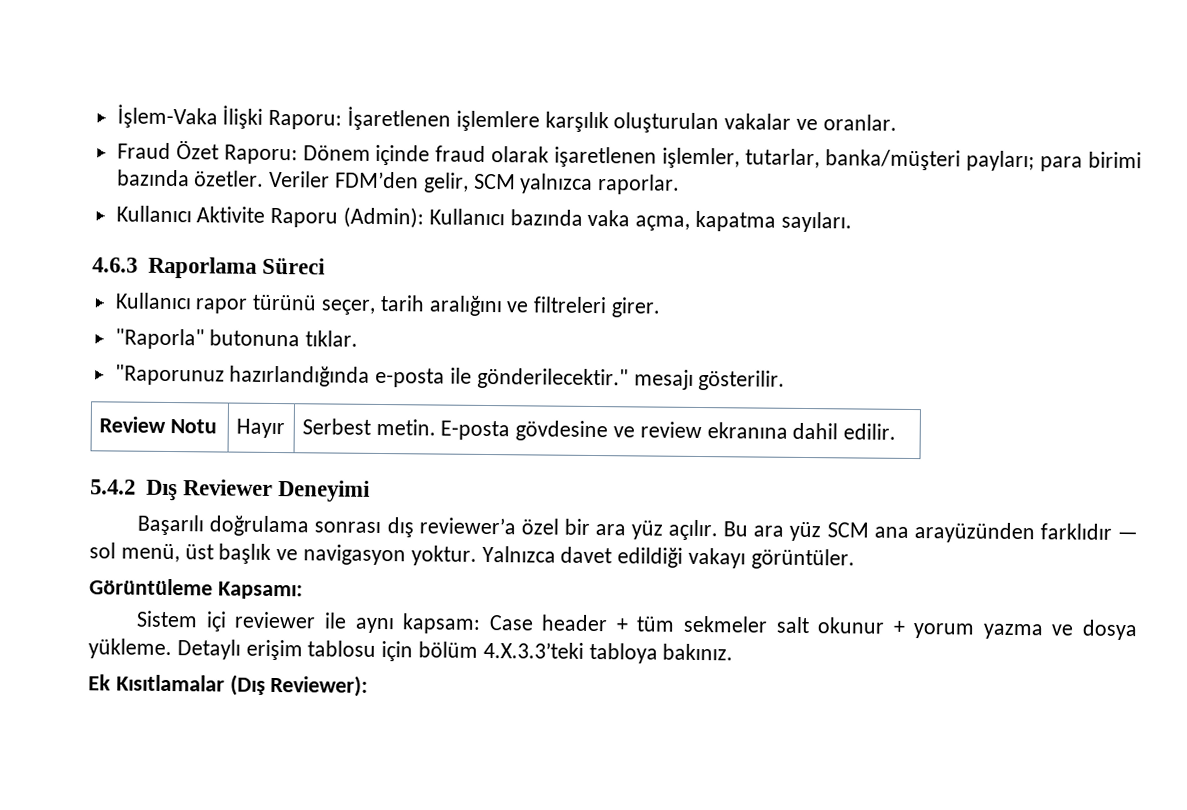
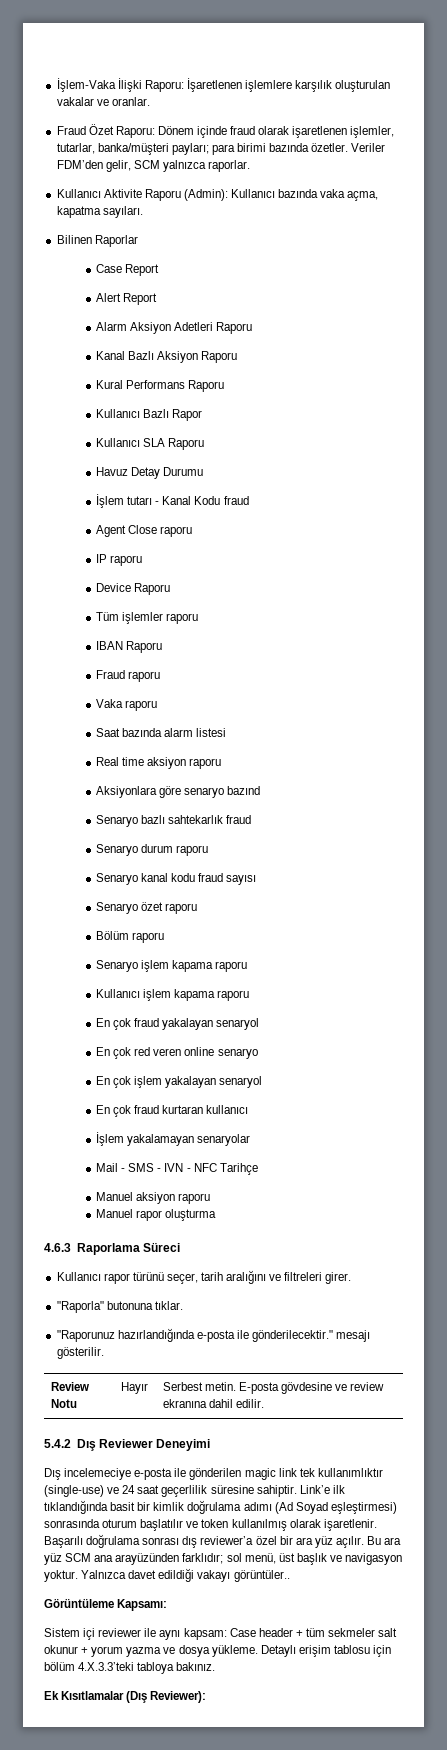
(852, 222) none -> [56,235,138,247] [96,264,160,276] [96,293,158,305] [96,322,253,334] [96,351,238,363] [96,380,225,392] [96,409,203,421] [96,438,205,450] [96,467,204,479] [96,494,249,508] [96,525,193,537] [96,554,143,566] [96,583,171,595] [96,612,199,624] [96,641,163,653] [96,670,161,682] [96,699,158,711] [96,728,227,737] [96,757,222,769] [96,786,261,798] [96,815,252,827] [96,844,209,856] [96,873,257,885] [96,902,198,914] [96,931,165,943] [96,960,248,972] [96,989,250,1001] [96,1018,260,1030] [96,1047,258,1059] [96,1076,263,1088] [96,1105,249,1117] [96,1132,251,1146] [96,1163,258,1175] [96,1192,211,1204] [96,1209,217,1221] // Bilinen Raporlar // Case Report // Alert Report // Alarm Aksiyon Adetleri Raporu // Kanal Bazlı Aksiyon Raporu // Kural Performans Raporu // Kullanıcı Bazlı Rapor // Kullanıcı SLA Raporu // Havuz Detay Durumu // İşlem tutarı - Kanal Kodu fraud // Agent Close raporu // IP raporu // Device Raporu // Tüm işlemler raporu // IBAN Raporu // Fraud raporu // Vaka raporu // Saat bazında alarm listesi // Real time aksiyon raporu // Aksiyonlara göre senaryo bazınd // Senaryo bazlı sahtekarlık fraud // Senaryo durum raporu // Senaryo kanal kodu fraud sayısı // Senaryo özet raporu // Bölüm raporu // Senaryo işlem kapama raporu // Kullanıcı işlem kapama raporu // En çok fraud yakalayan senaryol // En çok red veren online senaryo // En çok işlem yakalayan senaryol // En çok fraud kurtaran kullanıcı // İşlem yakalamayan senaryolar // Mail - SMS - IVN - NFC Tarihçe // Manuel aksiyon raporu // Manuel rapor oluşturma
(370, 491) none -> [44,1468,383,1480] [44,1485,345,1497] [44,1500,397,1514] [44,1519,377,1531] Dış incelemeciye e-posta ile gönderilen magic link tek kullanımlıktır (single-use) ve 24 saat geçerlilik süresine sahiptir. Link’e ilk tıklandığında basit bir kimlik doğrulama adımı (Ad Soyad eşleştirmesi) sonrasında oturum başlatılır ve token kullanılmış olarak işaretlenir.
[1039,523,1138,541] farklıdır — -> [182,1553,224,1564] farklıdır;
[750,548,855,570] görüntüler. -> [233,1570,290,1582] görüntüler..

